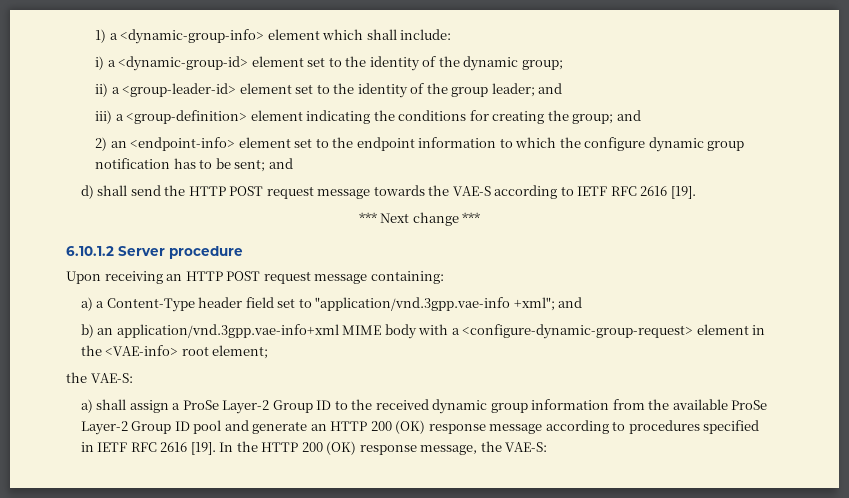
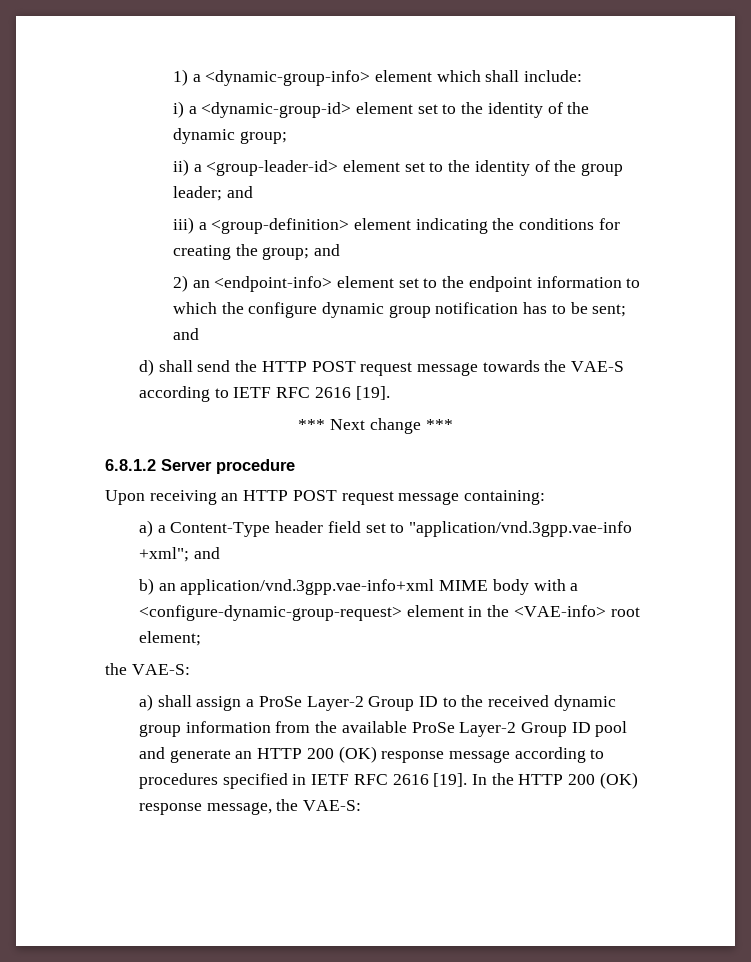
[66,246,114,256] 6.10.1.2 -> [105,459,156,471] 6.8.1.2

